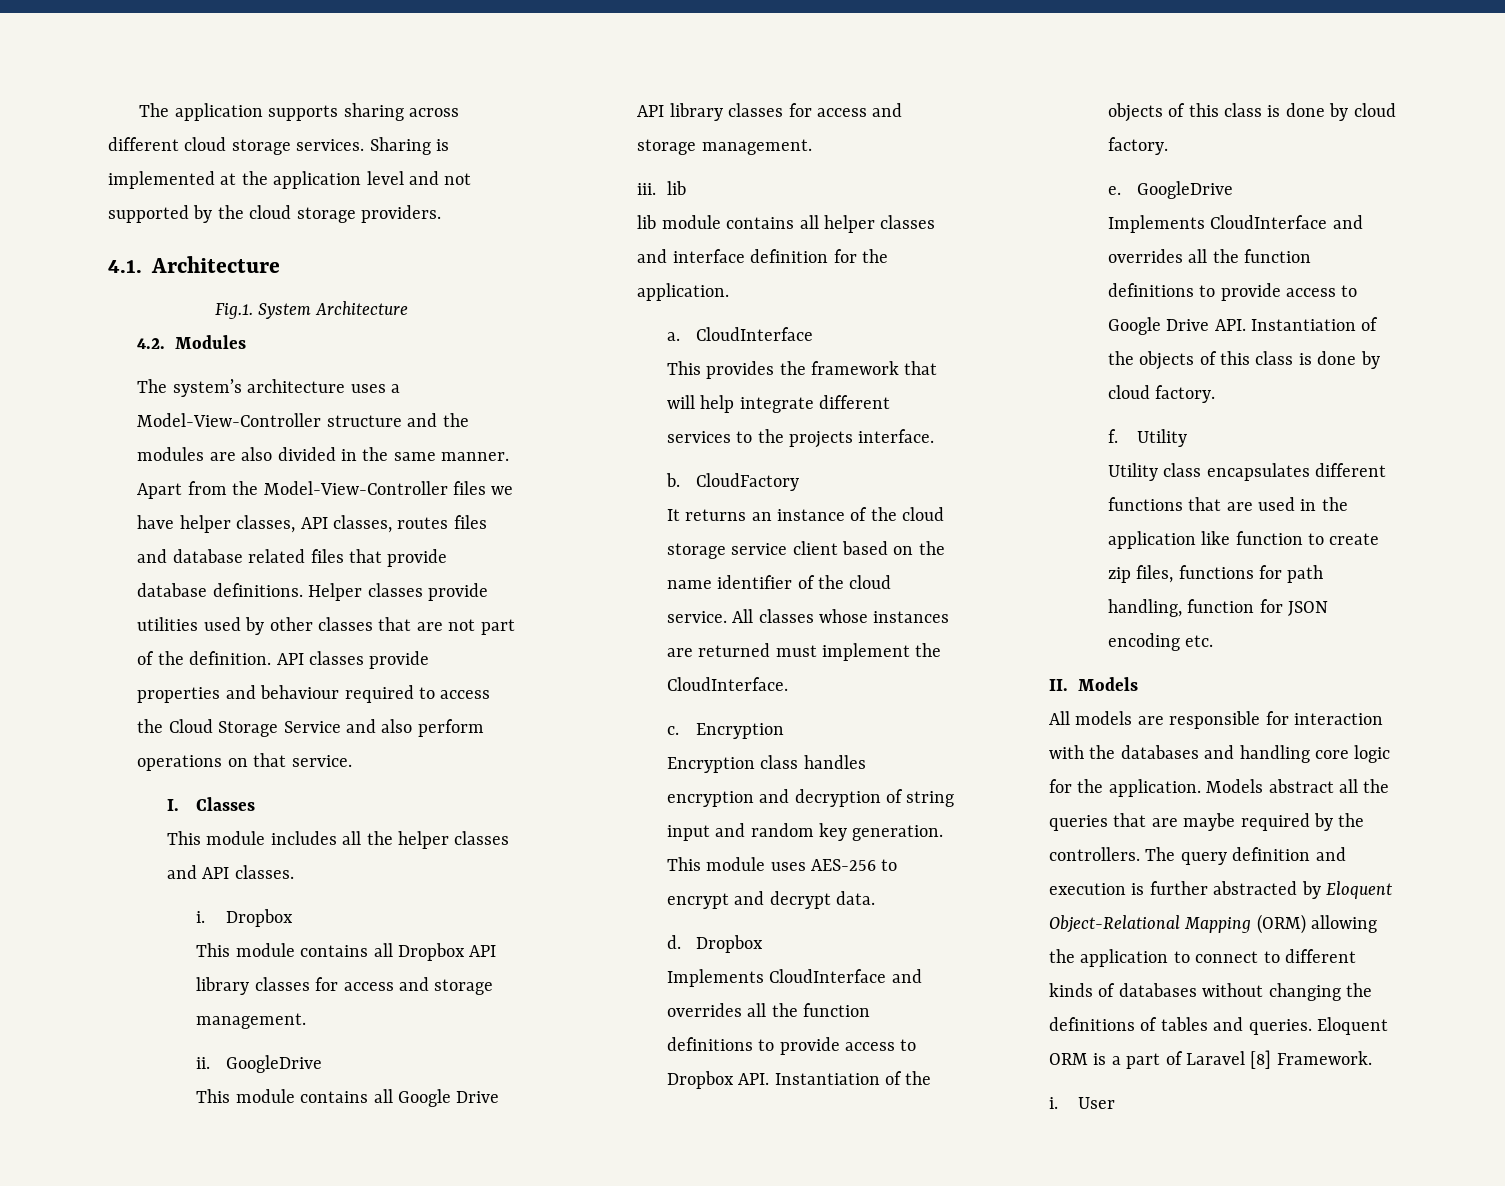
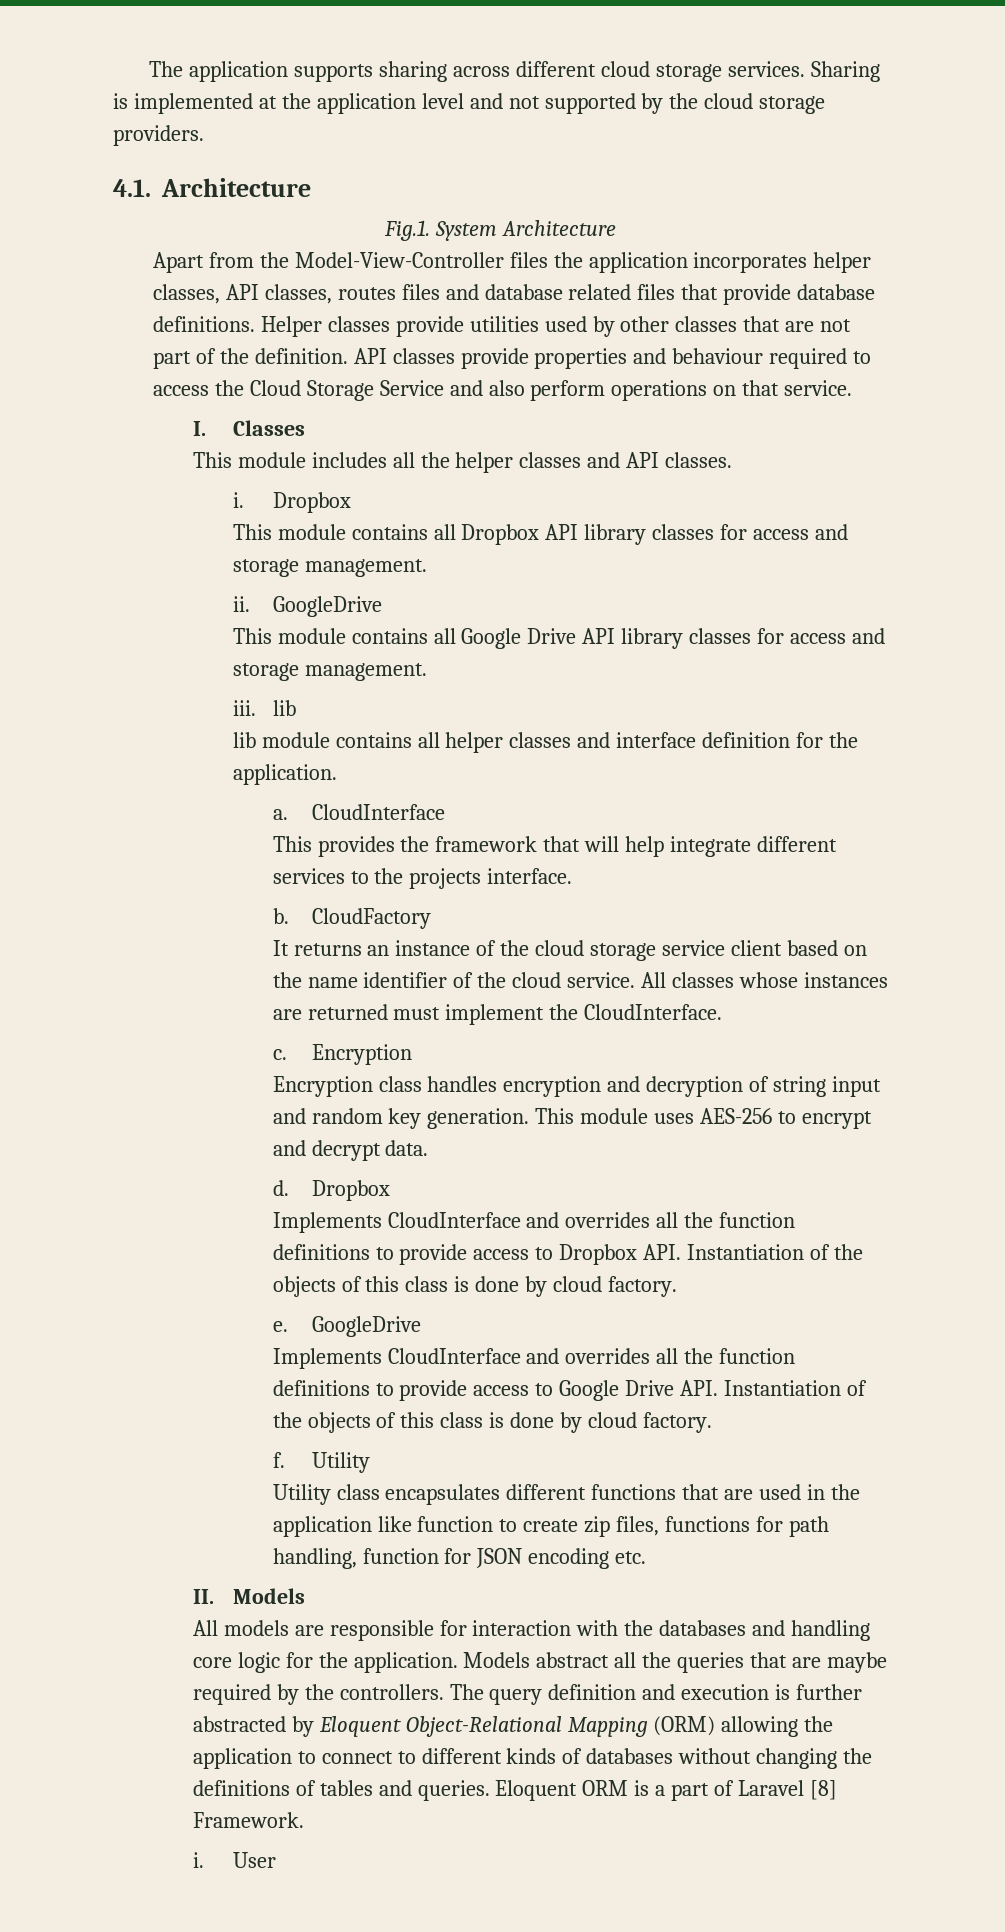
[137,335,247,349] [137,379,401,397] [137,413,469,427] [137,447,510,461] 4.2. Modules // The system’s architecture uses a Model-View-Controller structure and the modules are also divided in the same manner. -> (616, 228) none
[491,486,514,495] [137,515,175,529] we have -> [553,252,808,273] the application incorporates

